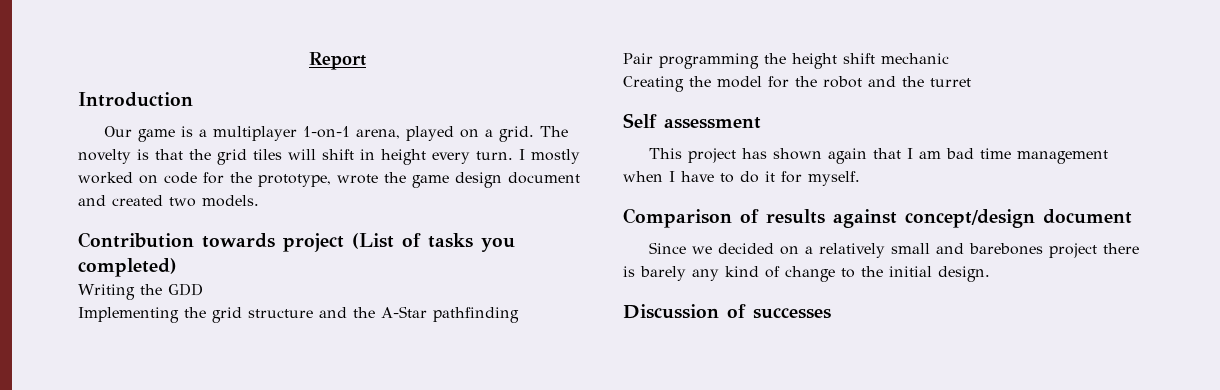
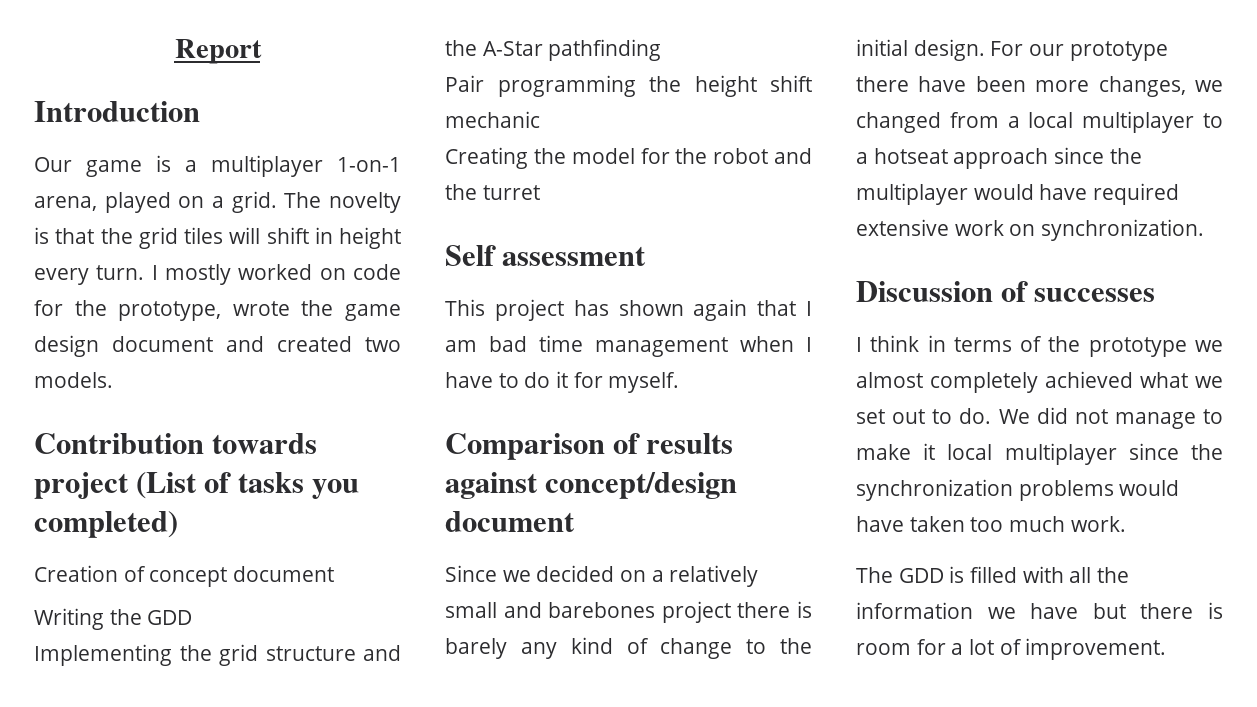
(177, 267) none -> [34,565,335,587] // Creation of concept document
[623,304,831,319] // Discussion of successes -> [990,41,1168,61] [856,76,1223,97] [856,111,1223,133] [856,147,1142,169] [856,183,1180,205] [856,219,1205,241] [856,281,1156,302] [856,335,1223,357] [856,371,1223,393] [856,407,1223,429] [856,443,1223,465] [856,479,1180,501] [856,516,1126,532] [856,566,1130,583] [856,602,1223,619] [856,638,1167,660] For our prototype there have been more changes, we changed from a local multiplayer to a hotseat approach since the multiplayer would have required extensive work on synchronization. // Discussion of successes // I think in terms of the prototype we almost completely achieved what we set out to do. We did not manage to make it local multiplayer since the synchronization problems would have taken too much work. // The GDD is filled with all the information we have but there is room for a lot of improvement.

